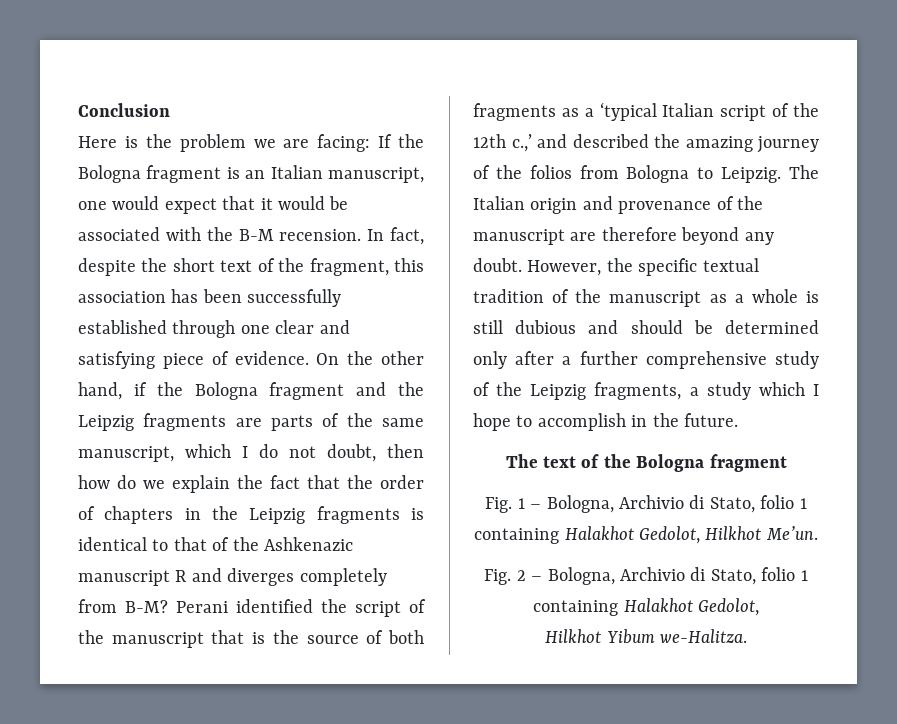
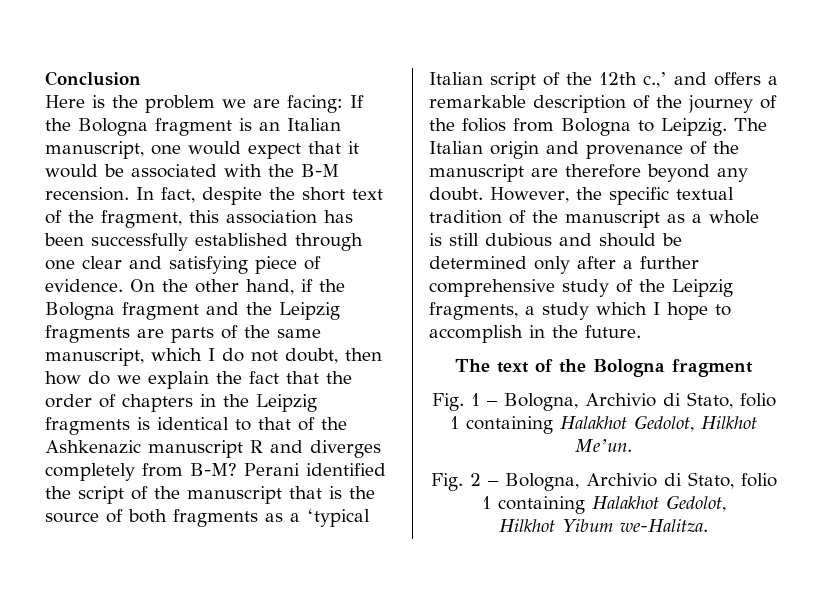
[572,134,753,152] described the amazing -> [714,72,778,86] [429,95,682,113] offers a remarkable description of the

